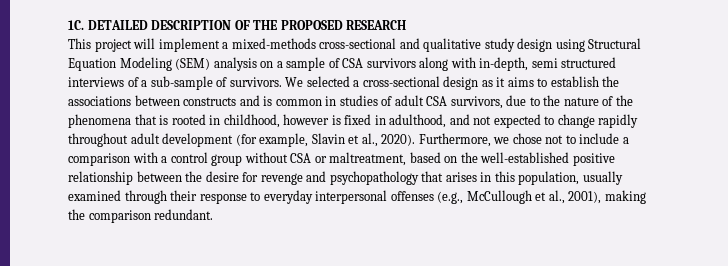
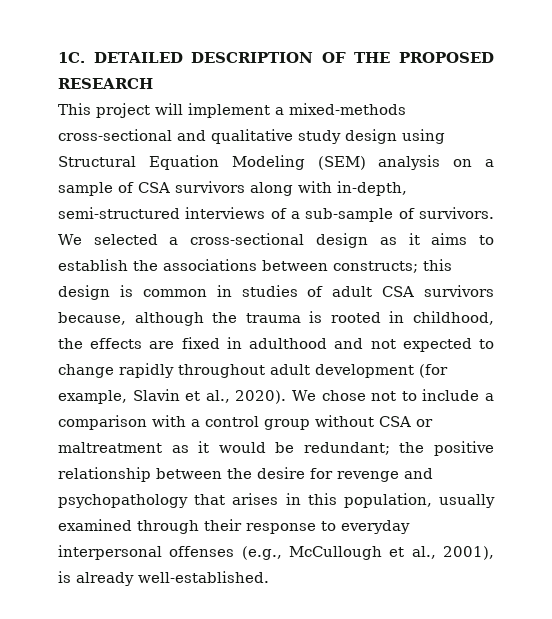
[531,57,617,68] semi structured -> [58,207,180,219] semi-structured
[183,95,260,106] constructs and -> [333,259,452,273] [58,285,110,300] constructs; this design
[450,95,633,109] [68,114,157,128] survivors, due to the nature of the phenomena that -> [424,285,494,297] [58,312,301,326] survivors because, although the trauma
[283,114,341,125] however is -> [58,338,175,349] the effects are
[389,114,447,128] adulthood, -> [249,338,328,349] adulthood
[418,133,510,147] Furthermore, we -> [292,390,317,401] We
[329,152,570,166] maltreatment, based on the well-established -> [58,441,425,455] maltreatment as it would be redundant; the
[604,190,646,204] [68,209,214,223] making the comparison redundant. -> [58,571,269,586] is already well-established.

